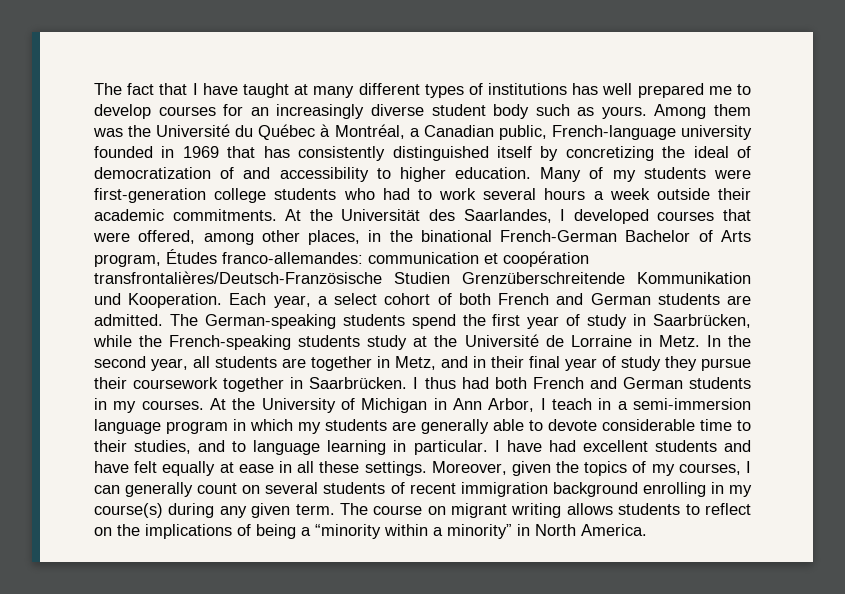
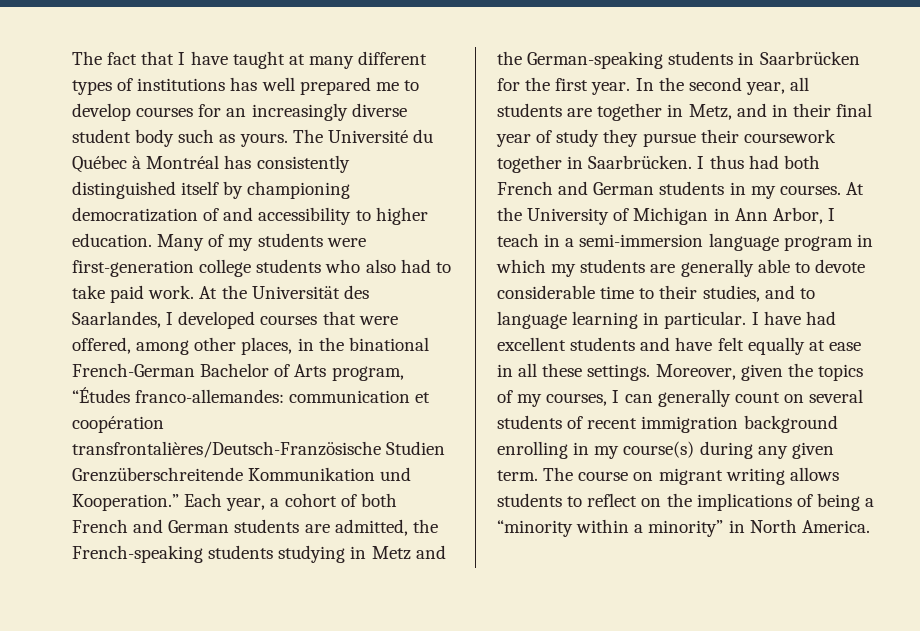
[654,104,751,119] [93,124,752,140] [94,146,256,158] Among them was the Université du Québec à Montréal, a Canadian public, French-language university founded in 1969 that -> [292,129,433,143] [72,155,220,173] The Université du Québec à Montréal
[565,146,751,161] concretizing the ideal of -> [247,181,351,199] championing
(375, 194) none -> [365,259,396,273] also
[439,188,751,200] [94,209,277,221] work several hours a week outside their academic commitments. -> [72,285,195,303] take paid work.
[166,249,217,264] Études -> [72,387,130,403] “Études
[128,293,223,308] Kooperation. -> [72,494,179,511] Kooperation.”
[334,293,378,305] select -> (280, 502) none
[94,314,752,329] [93,334,700,350] admitted. The German-speaking students spend the first year of study in Saarbrücken, while the French-speaking students study at the Université de Lorraine in Metz. -> [334,519,438,536] [72,545,446,563] [497,51,860,69] [497,77,631,95] admitted, the French-speaking students studying in Metz and the German-speaking students in Saarbrücken for the first year.

